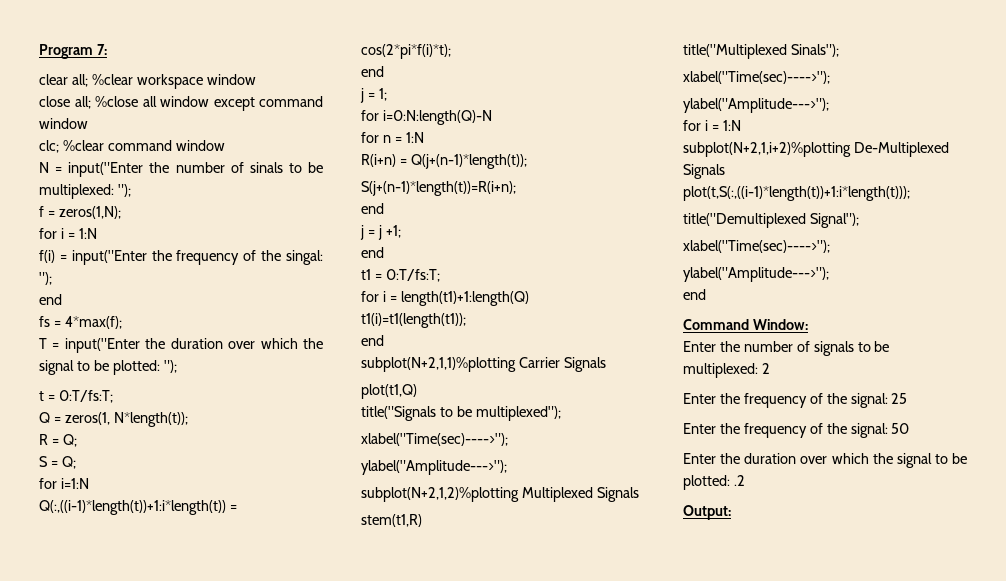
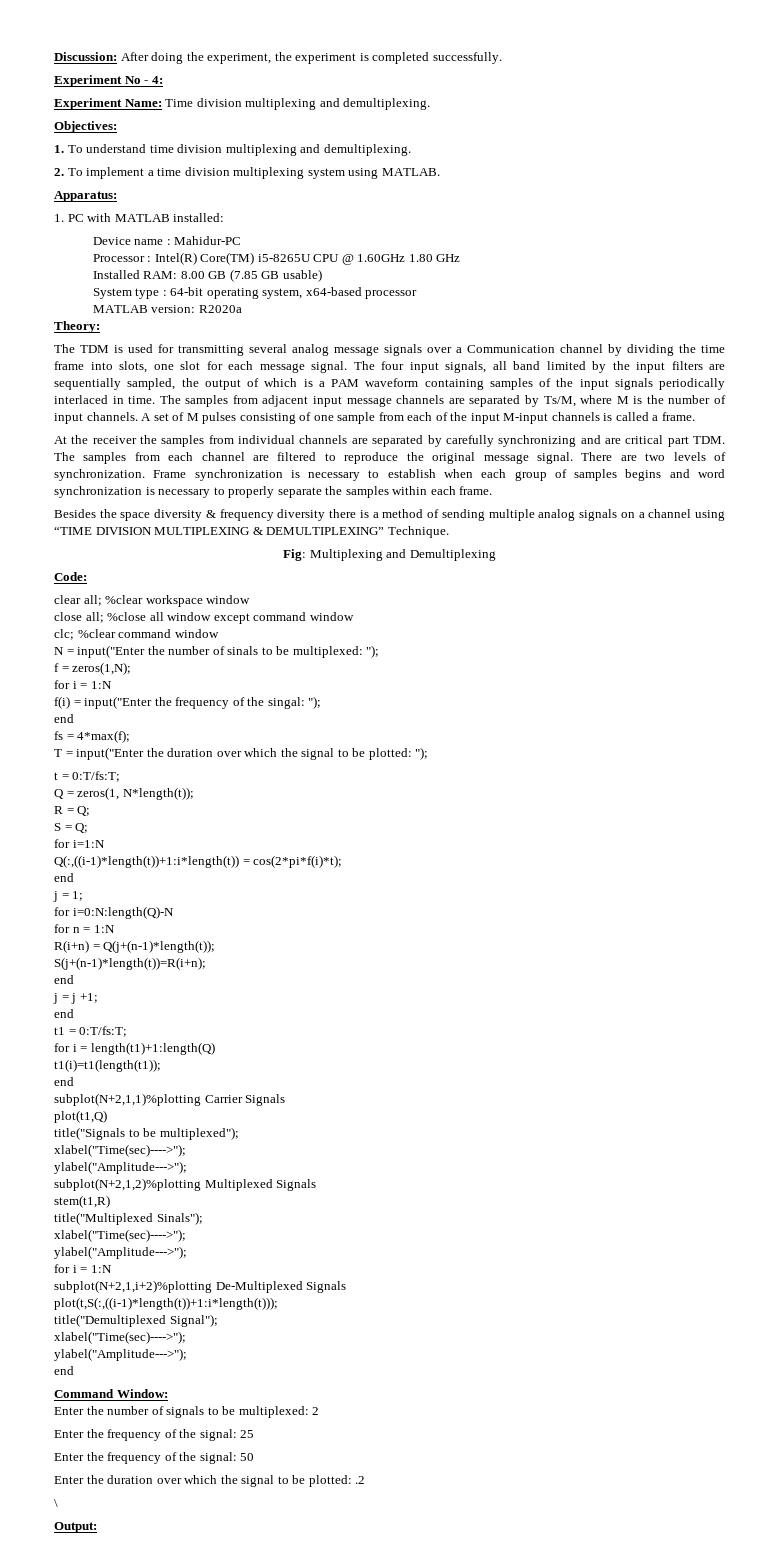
[39,44,107,59] Program 7: -> [54,52,502,64] [54,75,163,87] [54,98,431,110] [54,121,117,133] [54,144,411,156] [54,167,440,179] [54,191,117,202] [54,213,225,222] [92,236,242,245] [92,252,461,265] [92,269,322,282] [92,287,418,299] [92,305,242,313] [54,321,100,333] [54,344,725,356] [54,361,725,373] [54,378,725,390] [54,395,726,407] [54,412,695,424] [54,435,726,447] [54,452,726,464] [54,469,726,481] [54,486,493,498] [54,509,725,521] [54,526,449,538] [283,549,496,561] [54,572,87,581] Discussion: After doing the experiment, the experiment is completed successfully. // Experiment No - 4: // Experiment Name: Time division multiplexing and demultiplexing. // Objectives: // 1. To understand time division multiplexing and demultiplexing. // 2. To implement a time division multiplexing system using MATLAB. // Apparatus: // 1. PC with MATLAB installed: // Device name : Mahidur-PC // Processor : Intel(R) Core(TM) i5-8265U CPU @ 1.60GHz 1.80 GHz // Installed RAM: 8.00 GB (7.85 GB usable) // System type : 64-bit operating system, x64-based processor // MATLAB version: R2020a // Theory: // The TDM is used for transmitting several analog message signals over a Communication channel by dividing the time frame into slots, one slot for each message signal. The four input signals, all band limited by the input filters are sequentially sampled, the output of which is a PAM waveform containing samples of the input signals periodically interlaced in time. The samples from adjacent input message channels are separated by Ts/M, where M is the number of input channels. A set of M pulses consisting of one sample from each of the input M-input channels is called a frame. // At the receiver the samples from individual channels are separated by carefully synchronizing and are critical part TDM. The samples from each channel are filtered to reproduce the original message signal. There are two levels of synchronization. Frame synchronization is necessary to establish when each group of samples begins and word synchronization is necessary to properly separate the samples within each frame. // Besides the space diversity & frequency diversity there is a method of sending multiple analog signals on a channel using “TIME DIVISION MULTIPLEXING & DEMULTIPLEXING” Technique. // Fig: Multiplexing and Demultiplexing // Code:
(745, 480) none -> [54,1499,58,1507] // \

